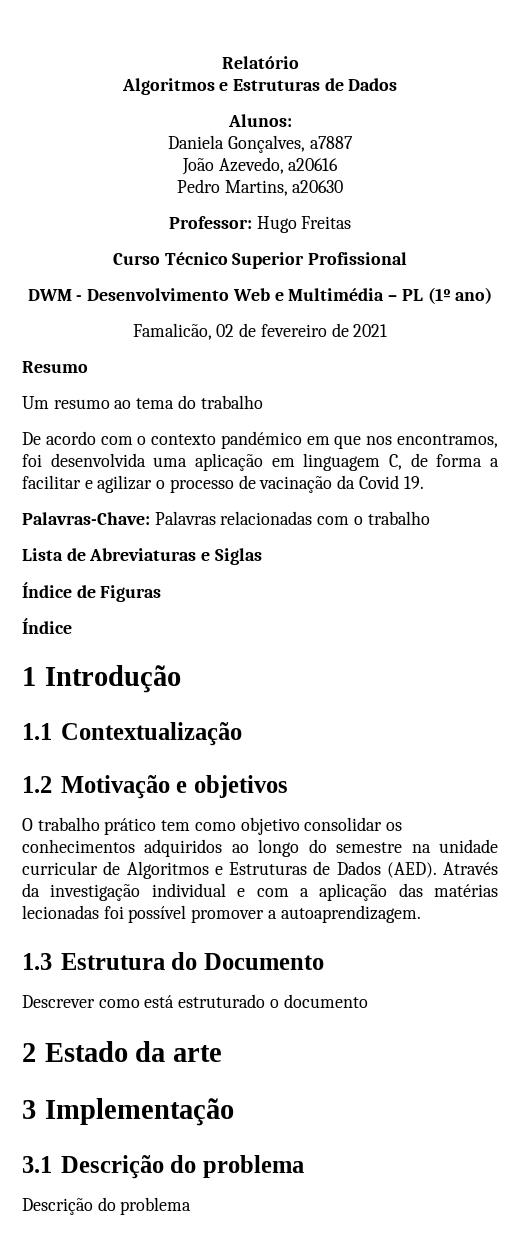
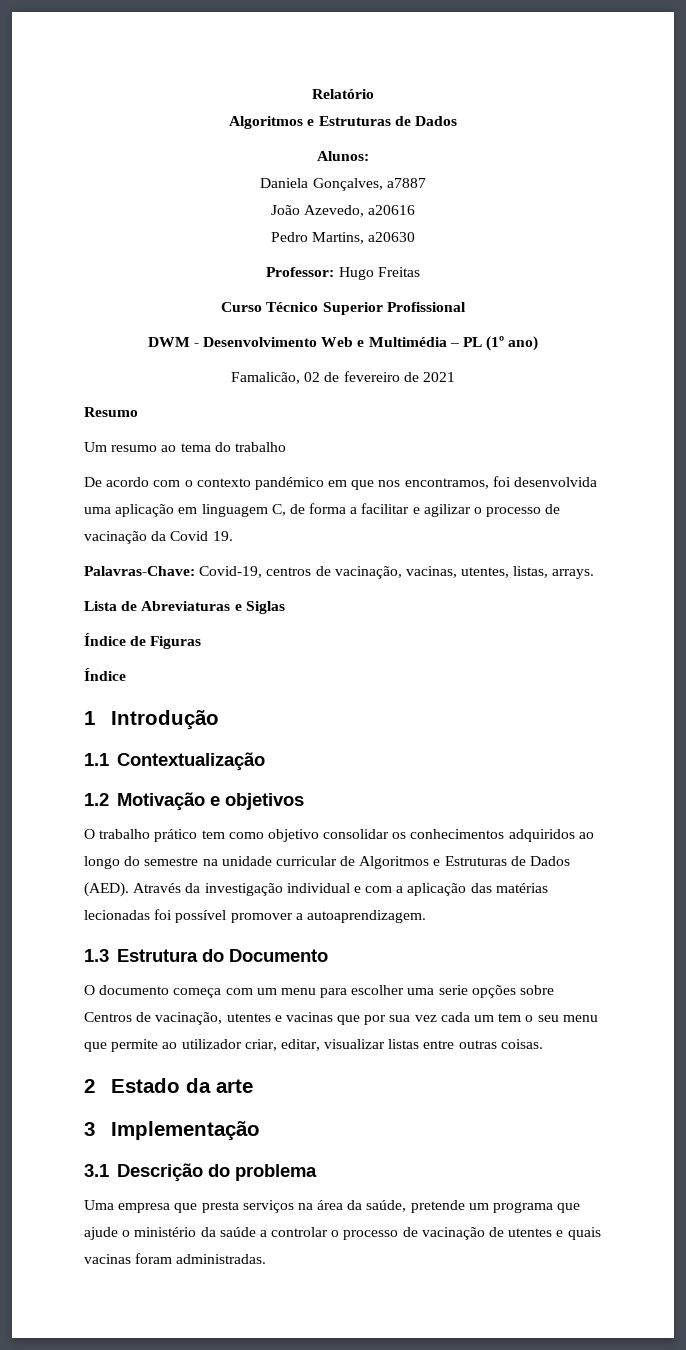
[154,511,430,525] Palavras relacionadas com o trabalho -> [199,566,595,579] Covid-19, centros de vacinação, vacinas, utentes, listas, arrays.
[22,994,368,1008] Descrever como está estruturado o documento -> [84,985,555,998] [84,1012,598,1025] [84,1039,543,1052] O documento começa com um menu para escolher uma serie opções sobre Centros de vacinação, utentes e vacinas que por sua vez cada um tem o seu menu que permite ao utilizador criar, editar, visualizar listas entre outras coisas.
[22,1197,192,1215] Descrição do problema -> [84,1200,581,1213] [84,1227,601,1240] [84,1253,267,1264] Uma empresa que presta serviços na área da saúde, pretende um programa que ajude o ministério da saúde a controlar o processo de vacinação de utentes e quais vacinas foram administradas.

